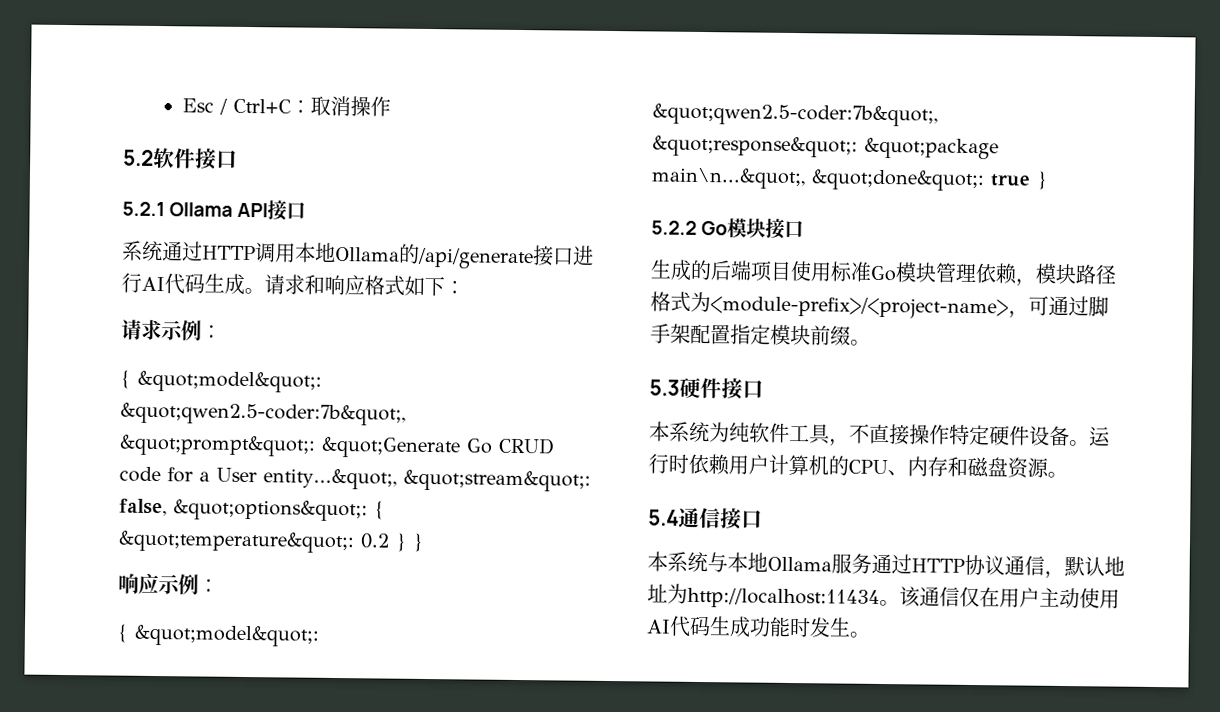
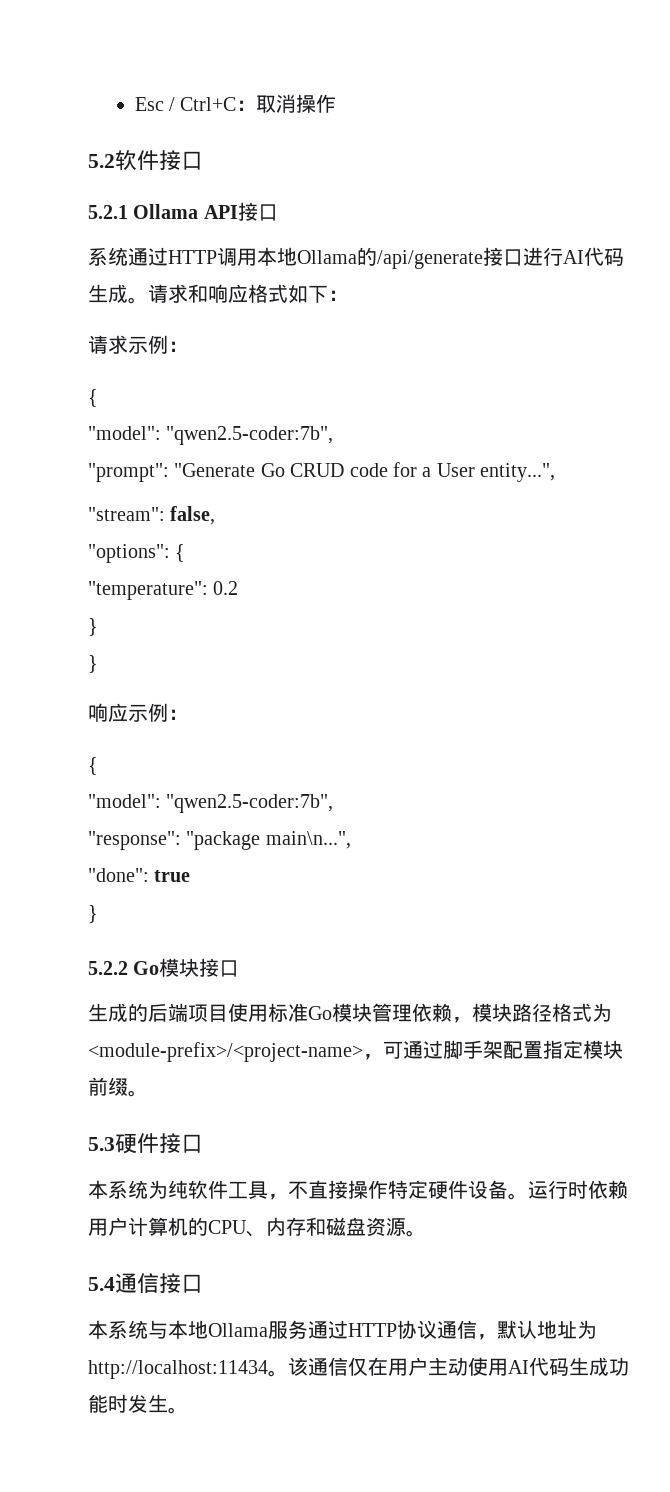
[137,370,322,393] [120,402,406,426] [119,434,461,459] &quot;model&quot;: &quot;qwen2.5-coder:7b&quot;, &quot;prompt&quot;: &quot;Generate -> [88,426,334,445] [88,463,256,482] // "model": "qwen2.5-coder:7b", // "prompt": "Generate
[263,468,591,492] entity...&quot;, &quot;stream&quot;: -> [480,463,556,482] [88,507,165,521] entity...", // "stream":
[173,499,385,522] [118,530,355,554] &quot;options&quot;: { &quot;temperature&quot;: -> [88,544,186,563] [88,581,208,600] // "options": { // "temperature":
[395,532,407,552] } -> [88,618,98,636] // } //
[134,624,320,647] [652,103,938,127] [652,135,999,160] [651,167,985,192] &quot;model&quot;: &quot;qwen2.5-coder:7b&quot;, &quot;response&quot;: &quot;package main\n...&quot;, &quot;done&quot;: -> [88,794,334,813] [88,831,351,850] [88,868,149,882] // "model": "qwen2.5-coder:7b", // "response": "package main\n...", // "done":
(1031, 180) none -> (191, 876) //

